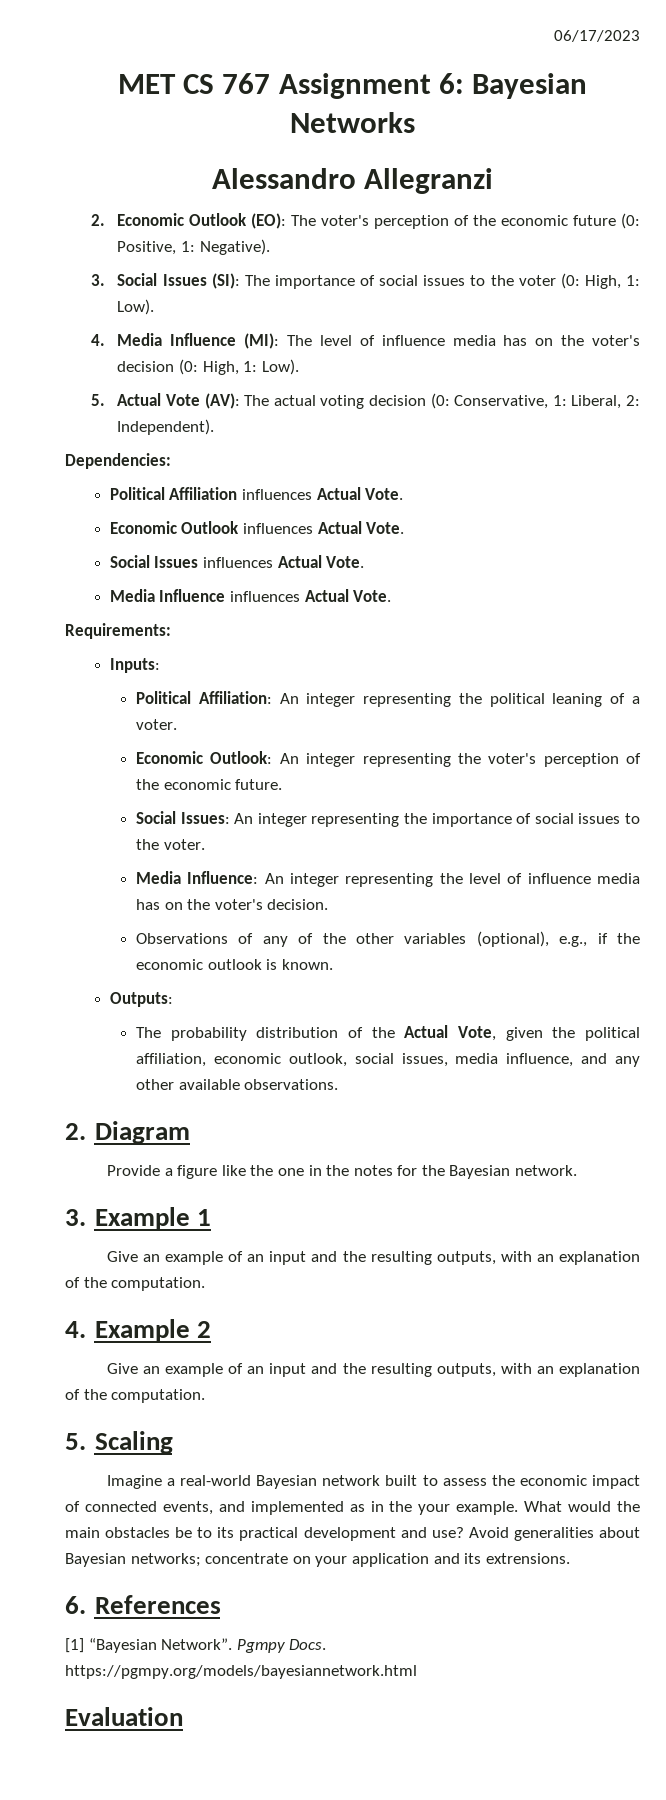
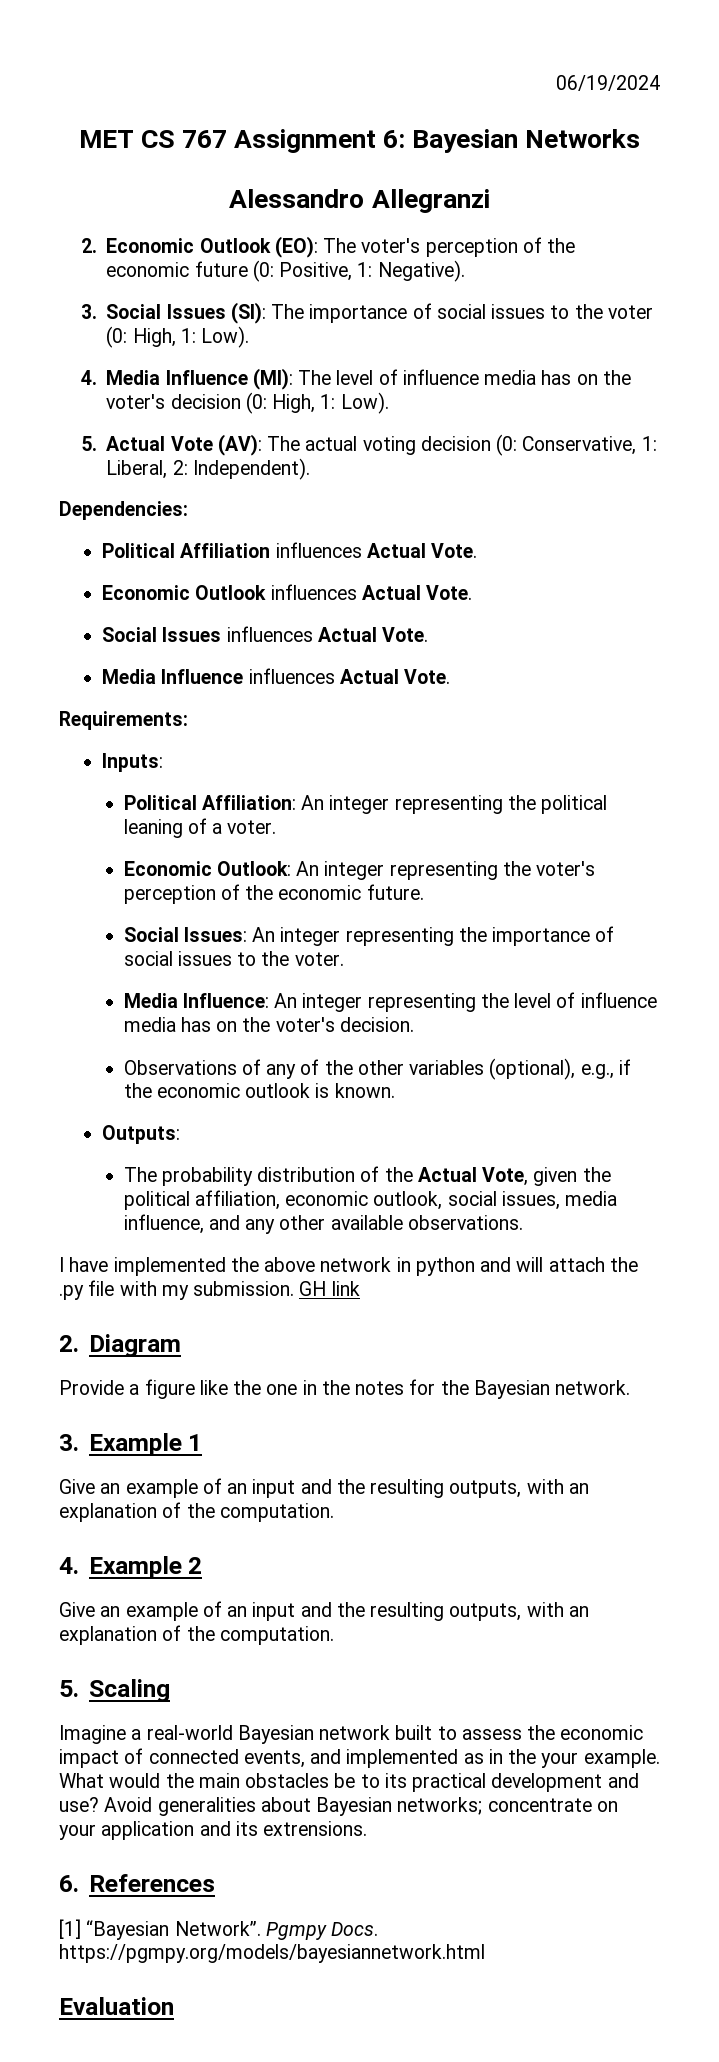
[554,30,640,42] 06/17/2023 -> [556,75,660,91] 06/19/2024
(339, 1084) none -> [59,1257,638,1276] [59,1280,360,1300] // I have implemented the above network in python and will attach the .py file with my submission. GH link

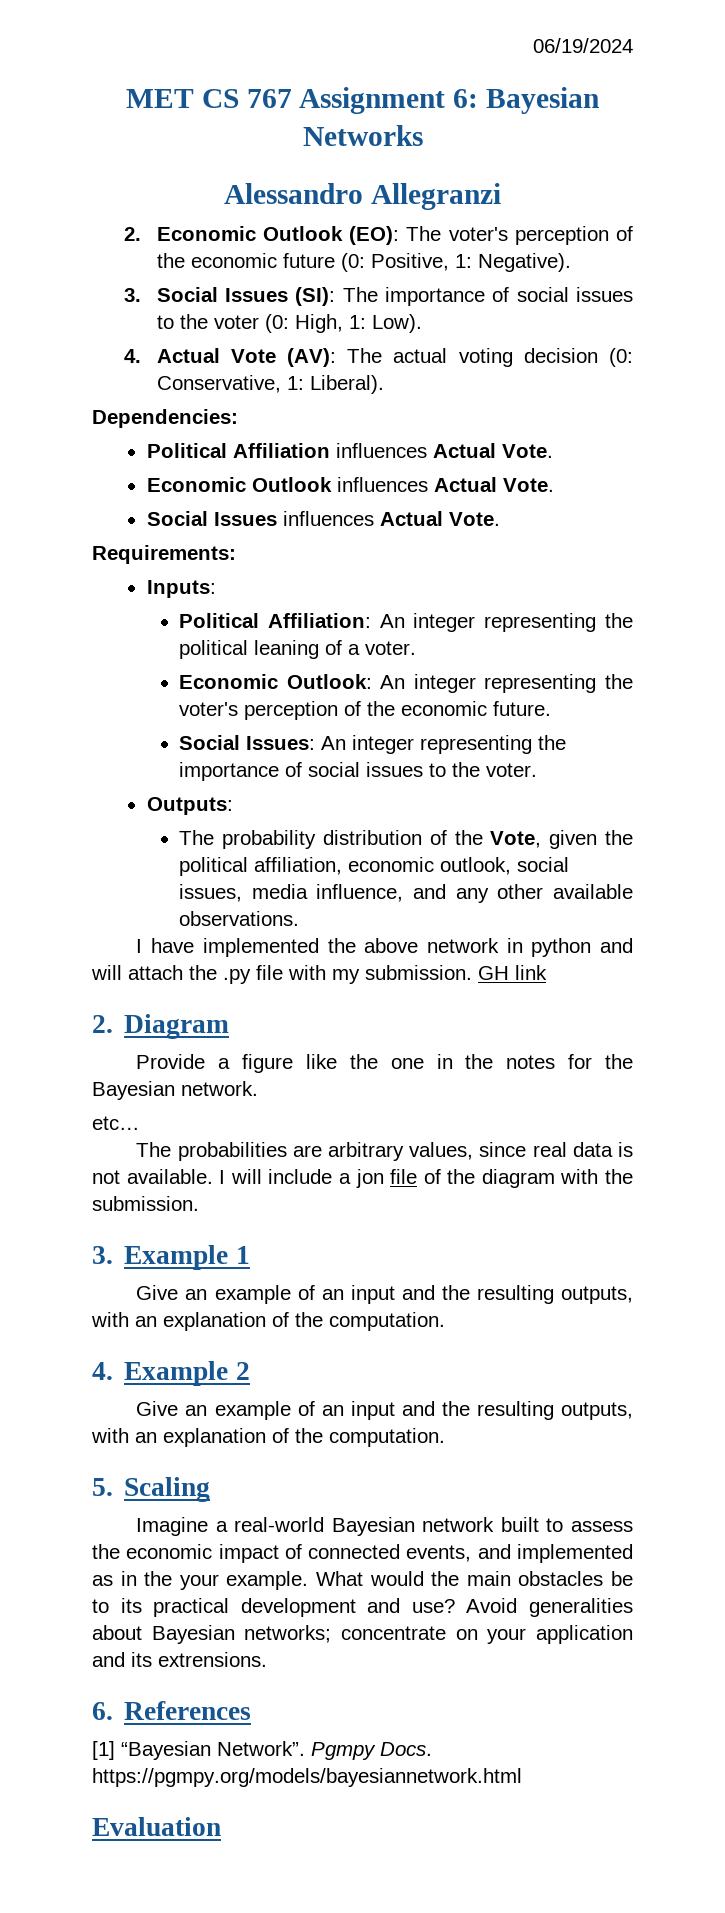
[106,368,631,390] [106,392,389,414] [80,436,97,451] Media Influence (MI): The level of influence media has on the voter's decision (0: High, 1: Low). // 5. -> (142, 356) none
[106,458,310,480] Liberal, 2: Independent). -> [309,375,384,394] Liberal).
[102,668,451,684] // Media Influence influences Actual Vote. -> (500, 519) none
[123,992,657,1012] [123,1017,414,1032] [123,1058,631,1080] [123,1083,395,1098] // Media Influence: An integer representing the level of influence media has on the voter's decision. // Observations of any of the other variables (optional), e.g., if the economic outlook is known. -> (538, 770) none
[417,1167,477,1182] Actual -> (483, 837) none
(631, 1387) none -> [92,1116,140,1130] [136,1142,633,1161] [92,1169,633,1188] [92,1196,199,1211] // etc… // The probabilities are arbitrary values, since real data is not available. I will include a jon file of the diagram with the submission.

